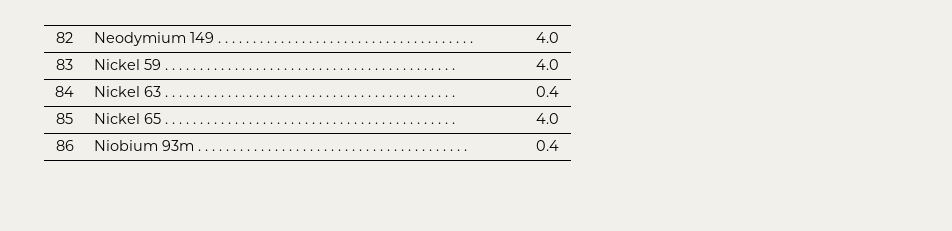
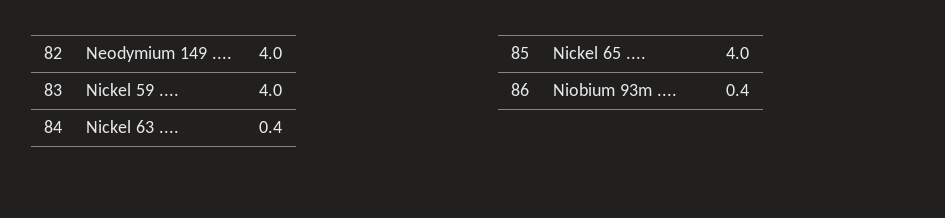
[218,41,474,43] [536,32,560,43] [56,59,73,70] [94,59,456,70] [536,59,560,70] [55,86,74,97] [94,86,456,97] [536,86,560,97] [56,113,73,124] [94,113,456,124] [536,113,560,124] [55,140,74,151] [94,140,468,151] . . . . . . . . . . . . . . . . . . . . . . . . . . . . . . . . . . . . . | 4.0 // 83 | Nickel 59 . . . . . . . . . . . . . . . . . . . . . . . . . . . . . . . . . . . . . . . . . . | 4.0 // 84 | Nickel 63 . . . . . . . . . . . . . . . . . . . . . . . . . . . . . . . . . . . . . . . . . . | 0.4 // 85 | Nickel 65 . . . . . . . . . . . . . . . . . . . . . . . . . . . . . . . . . . . . . . . . . . | 4.0 // 86 | Niobium 93m . . . . . . . . . . . . . . . . . . . . . . . . . . . . . . . . . . . . . . . -> [211,56,232,59] [259,47,283,59] [44,83,62,96] [86,83,179,96] [259,84,283,96] [44,120,62,133] [86,120,179,133] [259,121,283,133] [511,46,529,59] [553,46,646,59] [726,47,750,59] [511,83,529,96] [553,83,677,96] .... | 4.0 // 83 | Nickel 59 .... | 4.0 // 84 | Nickel 63 .... | 0.4 // 85 | Nickel 65 .... | 4.0 // 86 | Niobium 93m ....

